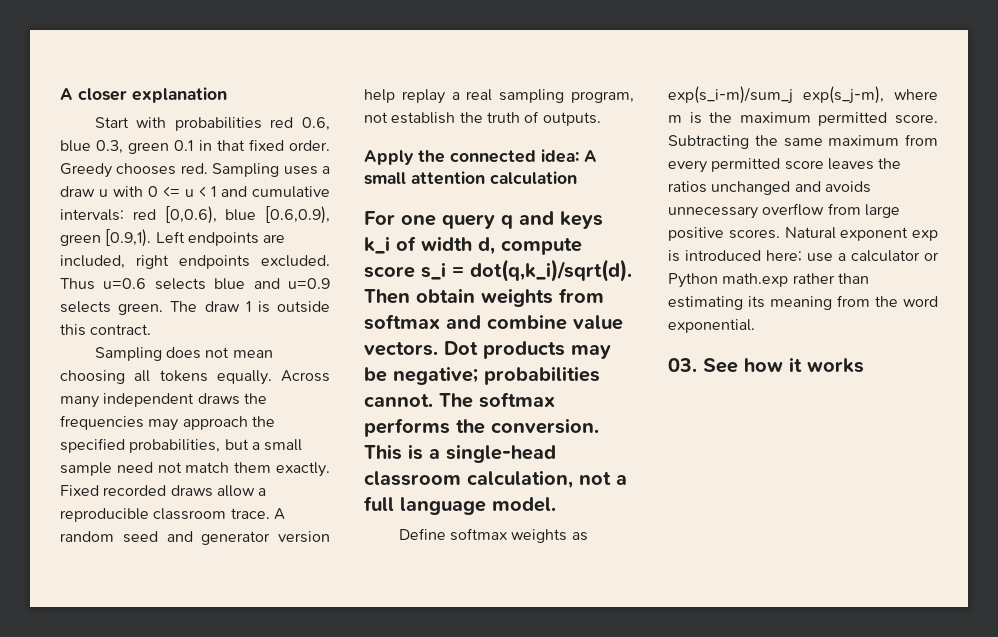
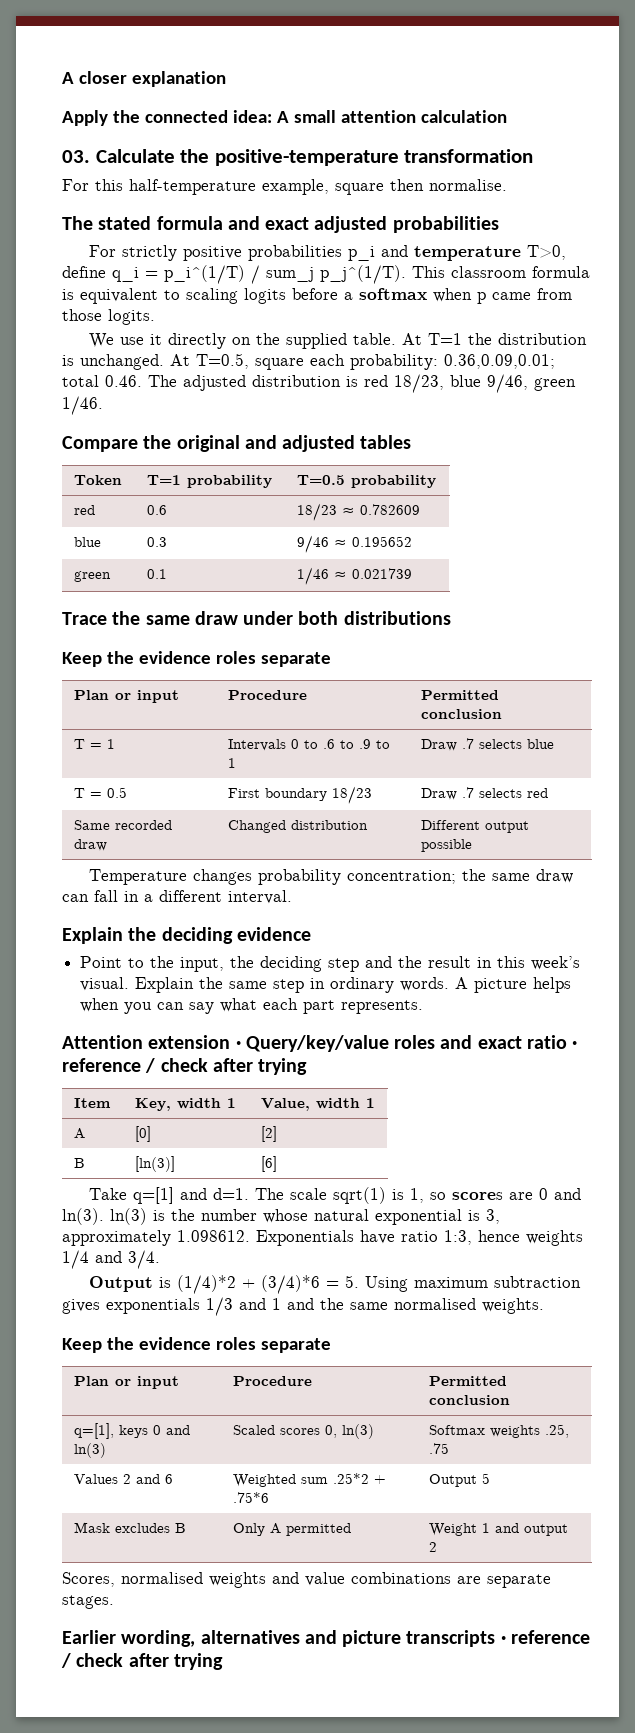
[94,117,330,131] [60,139,330,154] [60,163,331,178] [60,186,330,198] [60,206,330,224] [60,229,286,247] [60,255,330,269] [60,278,330,290] [60,301,330,315] [60,324,152,336] [94,347,273,361] [60,370,330,385] [60,393,267,408] [60,415,275,431] [60,438,303,453] [60,462,330,477] [60,485,267,497] [60,508,285,522] [60,531,330,545] [364,89,634,104] [364,111,601,126] // Start with probabilities red 0.6, blue 0.3, green 0.1 in that fixed order. Greedy chooses red. Sampling uses a draw u with 0 <= u < 1 and cumulative intervals: red [0,0.6), blue [0.6,0.9), green [0.9,1). Left endpoints are included, right endpoints excluded. Thus u=0.6 selects blue and u=0.9 selects green. The draw 1 is outside this contract. // Sampling does not mean choosing all tokens equally. Across many independent draws the frequencies may approach the specified probabilities, but a small sample need not match them exactly. Fixed recorded draws allow a reproducible classroom trace. A random seed and generator version help replay a real sampling program, not establish the truth of outputs. -> (226, 79) none
[364,211,603,229] [364,236,582,255] [364,259,632,282] [364,288,604,307] [364,314,623,330] [364,341,611,359] [364,366,600,385] [364,392,555,408] [364,418,599,437] [364,444,556,463] [364,470,627,489] [364,496,556,515] [398,528,588,543] [668,86,938,104] [668,112,938,126] [668,134,938,149] [668,158,902,173] [668,181,871,195] [668,203,900,219] [668,227,938,241] [668,250,939,262] [668,273,869,288] [668,295,938,310] [668,319,755,333] [668,357,864,373] For one query q and keys k_i of width d, compute score s_i = dot(q,k_i)/sqrt(d). Then obtain weights from softmax and combine value vectors. Dot products may be negative; probabilities cannot. The softmax performs the conversion. This is a single-head classroom calculation, not a full language model. // Define softmax weights as exp(s_i-m)/sum_j exp(s_j-m), where m is the maximum permitted score. Subtracting the same maximum from every permitted score leaves the ratios unchanged and avoids unnecessary overflow from large positive scores. Natural exponent exp is introduced here; use a calculator or Python math.exp rather than estimating its meaning from the word exponential. // 03. See how it works -> [62,149,534,166] [62,179,507,195] [62,216,499,233] [88,245,566,261] [62,265,590,284] [62,288,572,304] [62,309,155,325] [88,333,587,349] [62,353,555,370] [62,374,576,393] [62,396,103,415] [62,435,412,452] [74,475,123,485] [147,475,273,488] [297,475,437,488] [74,505,96,515] [147,505,168,515] [297,503,421,521] [74,537,102,547] [147,537,168,547] [297,535,413,553] [74,571,112,582] [147,569,168,579] [297,567,413,585] [62,611,451,625] [62,651,331,667] [74,690,180,703] [228,690,308,700] [421,690,500,700] [421,709,503,719] [74,739,116,749] [228,739,391,751] [228,758,237,768] [421,738,555,751] [74,787,128,798] [228,786,373,804] [421,787,549,800] [74,820,173,830] [74,839,108,851] [228,820,369,833] [421,820,530,833] [421,839,473,852] [88,869,573,885] [62,890,292,904] [62,927,311,944] [80,956,581,972] [80,977,572,993] [80,998,424,1014] [62,1035,578,1052] [62,1058,308,1075] [74,1098,112,1108] [135,1098,237,1111] [261,1098,376,1111] [74,1128,86,1139] [135,1126,152,1142] [261,1126,278,1142] [74,1158,86,1168] [135,1156,176,1172] [261,1156,278,1172] [88,1187,581,1204] [62,1208,500,1225] [62,1230,583,1246] [62,1250,160,1269] [88,1275,581,1294] [62,1297,544,1316] [62,1337,331,1353] [74,1376,180,1389] [233,1376,313,1386] [429,1376,508,1386] [429,1395,511,1405] [74,1423,191,1439] [74,1443,107,1458] [233,1424,375,1439] [429,1424,570,1438] [429,1443,450,1454] [74,1474,174,1484] [233,1473,387,1487] [233,1492,270,1503] [429,1473,491,1487] [74,1522,187,1533] [233,1523,352,1536] [429,1523,569,1536] [429,1542,438,1552] [62,1572,551,1588] [62,1595,114,1609] [62,1630,590,1647] [61,1653,223,1670] 03. Calculate the positive-temperature transformation // For this half-temperature example, square then normalise. // The stated formula and exact adjusted probabilities // For strictly positive probabilities p_i and temperature T>0, define q_i = p_i^(1/T) / sum_j p_j^(1/T). This classroom formula is equivalent to scaling logits before a softmax when p came from those logits. // We use it directly on the supplied table. At T=1 the distribution is unchanged. At T=0.5, square each probability: 0.36,0.09,0.01; total 0.46. The adjusted distribution is red 18/23, blue 9/46, green 1/46. // Compare the original and adjusted tables // Token | T=1 probability | T=0.5 probability // red | 0.6 | 18/23 ≈ 0.782609 // blue | 0.3 | 9/46 ≈ 0.195652 // green | 0.1 | 1/46 ≈ 0.021739 // Trace the same draw under both distributions // Keep the evidence roles separate // Plan or input | Procedure | Permitted conclusion // T = 1 | Intervals 0 to .6 to .9 to 1 | Draw .7 selects blue // T = 0.5 | First boundary 18/23 | Draw .7 selects red // Same recorded draw | Changed distribution | Different output possible // Temperature changes probability concentration; the same draw can fall in a different interval. // Explain the deciding evidence // Point to the input, the deciding step and the result in this week’s visual. Explain the same step in ordinary words. A picture helps when you can say what each part represents. // Attention extension · Query/key/value roles and exact ratio · reference / check after trying // Item | Key, width 1 | Value, width 1 // A | [0] | [2] // B | [ln(3)] | [6] // Take q=[1] and d=1. The scale sqrt(1) is 1, so scores are 0 and ln(3). ln(3) is the number whose natural exponential is 3, approximately 1.098612. Exponentials have ratio 1:3, hence weights 1/4 and 3/4. // Output is (1/4)*2 + (3/4)*6 = 5. Using maximum subtraction gives exponentials 1/3 and 1 and the same normalised weights. // Keep the evidence roles separate // Plan or input | Procedure | Permitted conclusion // q=[1], keys 0 and ln(3) | Scaled scores 0, ln(3) | Softmax weights .25, .75 // Values 2 and 6 | Weighted sum .25*2 + .75*6 | Output 5 // Mask excludes B | Only A permitted | Weight 1 and output 2 // Scores, normalised weights and value combinations are separate stages. // Earlier wording, alternatives and picture transcripts · reference / check after trying

